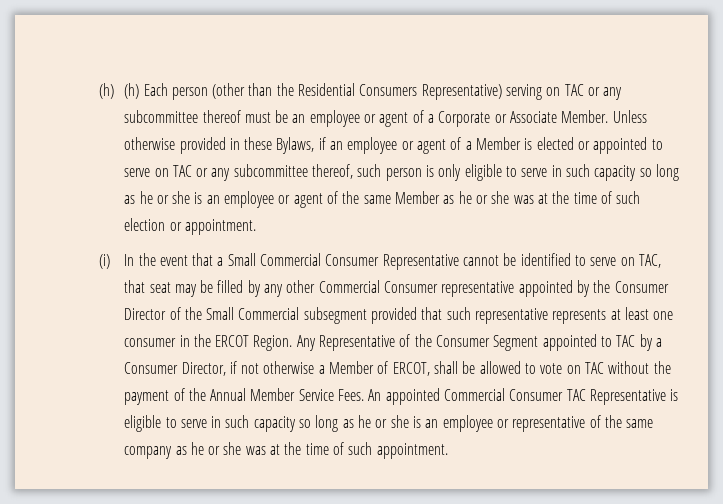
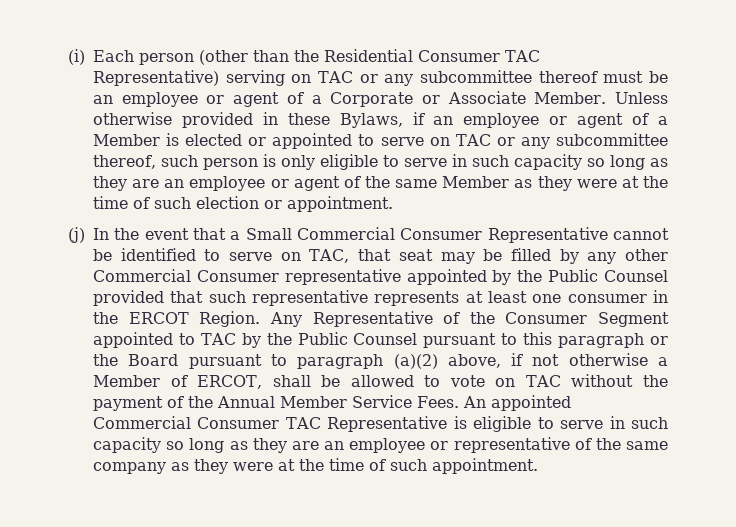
[99,83,140,99] (h) (h) -> [68,49,85,65] (i)
[359,84,418,96] Consumers -> [418,50,540,62] Consumer TAC
[139,191,203,204] he or she is -> [93,176,160,191] they are
[458,191,534,204] he or she was -> [537,176,617,191] they were
[99,254,110,269] (i) -> [68,227,85,243] (j)
[614,281,669,293] [124,307,367,324] Consumer Director of the Small Commercial subsegment -> [548,269,668,282] Public Counsel
[655,338,662,347] [124,362,226,376] a Consumer Director, -> [266,332,669,348] [93,354,501,369] the Public Counsel pursuant to this paragraph or the Board pursuant to paragraph (a)(2) above,
[358,415,422,428] he or she is -> [252,438,319,453] they are
[190,442,266,455] he or she was -> [194,459,273,474] they were

